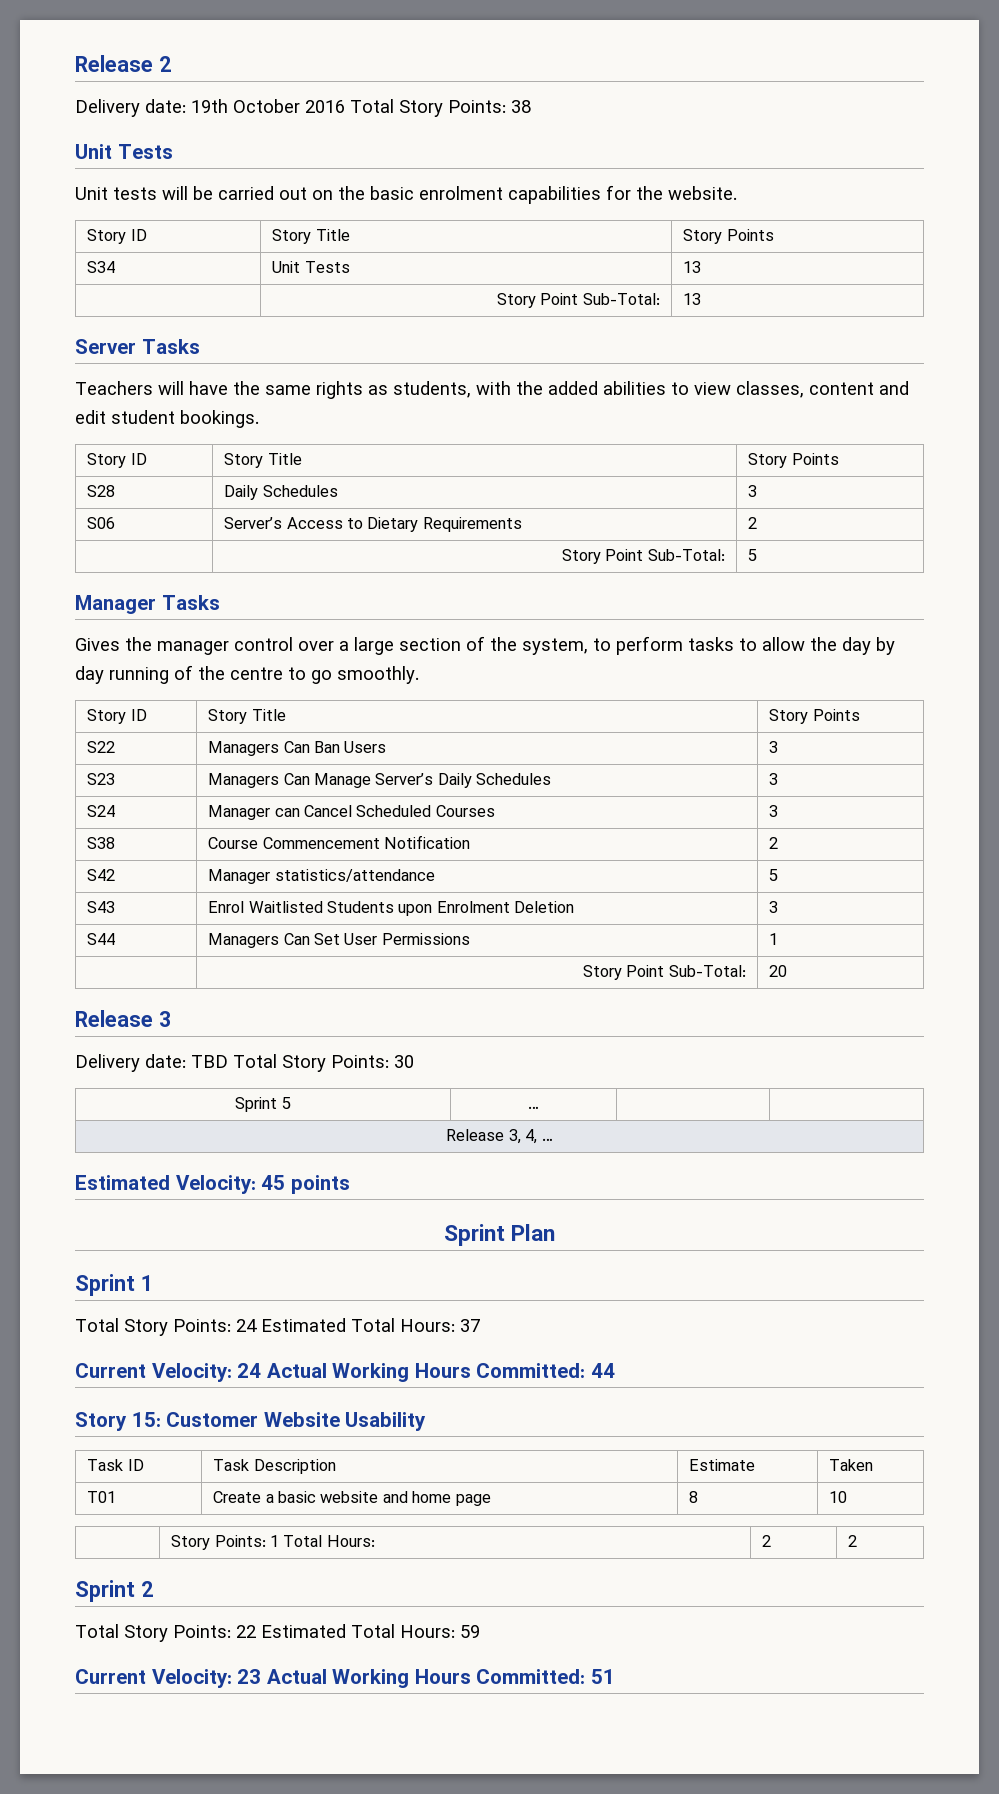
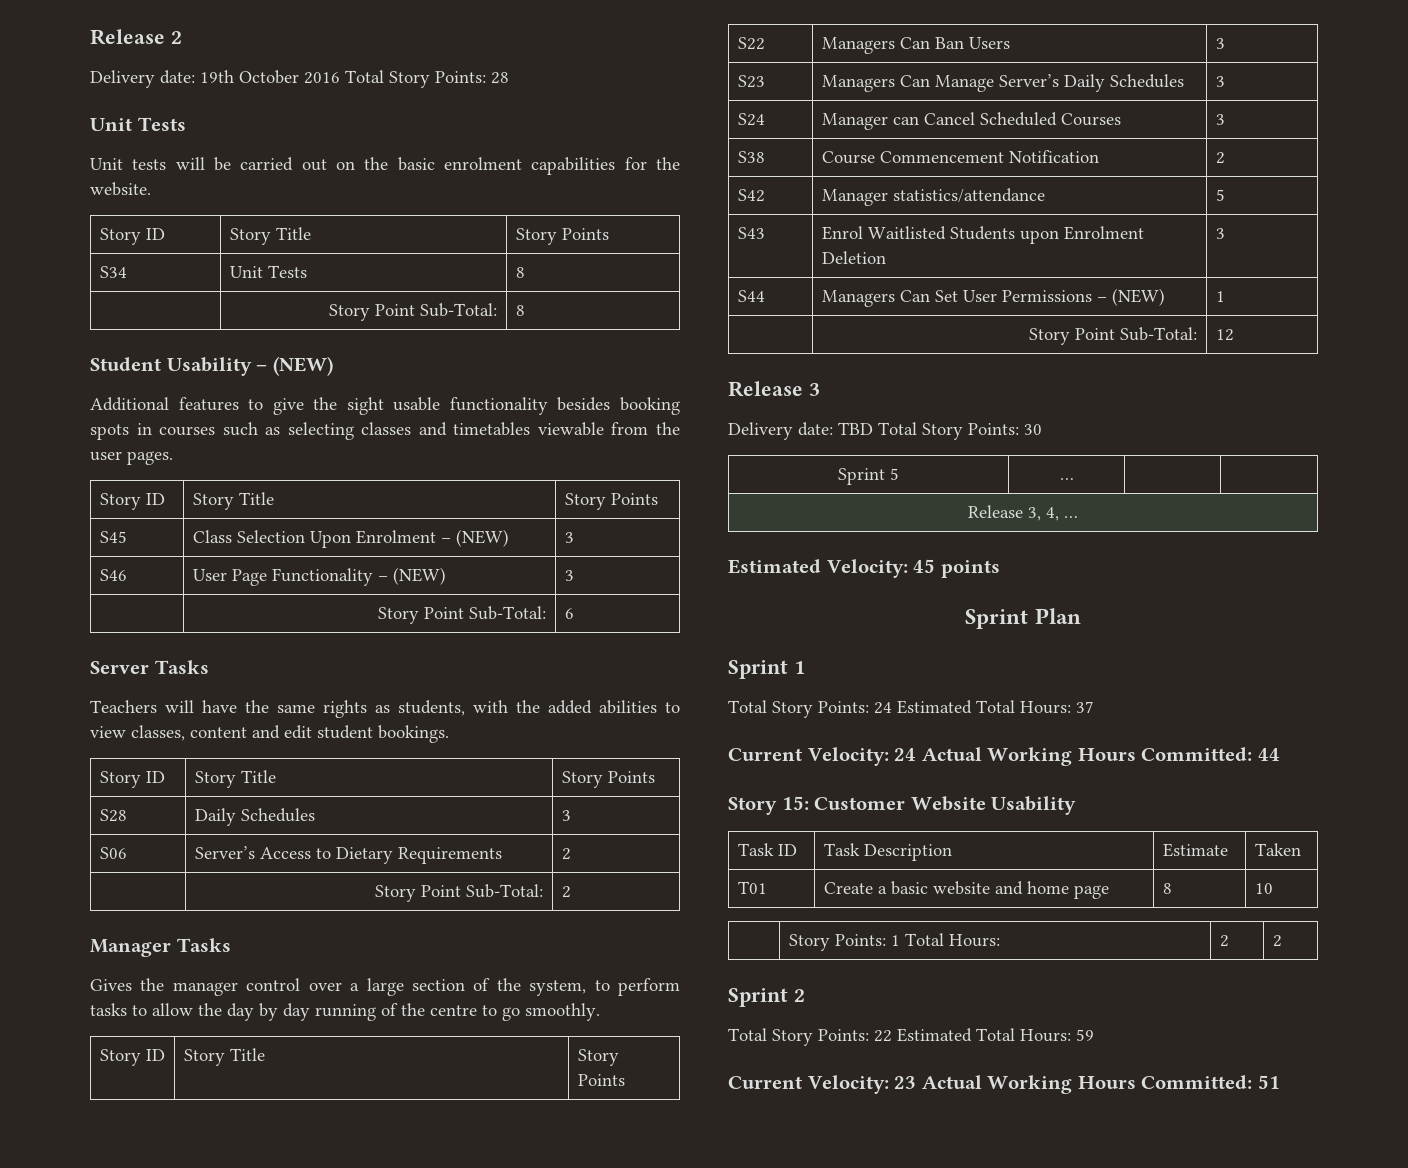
[511,100,531,113] 38 -> [491,72,509,84] 28
[683,261,702,273] [497,293,660,308] [683,293,702,305] 13 // | Story Point Sub-Total: | 13 -> [515,267,525,278] [329,303,498,321] [515,305,525,316] [90,356,333,376] [90,397,680,415] [90,422,680,440] [90,451,173,465] [99,493,165,510] [192,492,274,510] [564,493,658,510] [99,531,127,543] [192,529,509,548] [564,532,574,543] [99,569,127,581] [192,567,446,586] [564,570,574,581] [378,606,547,624] [564,608,574,619] 8 // | Story Point Sub-Total: | 8 // Student Usability – (NEW) // Additional features to give the sight usable functionality besides booking spots in courses such as selecting classes and timetables viewable from the user pages. // Story ID | Story Title | Story Points // S45 | Class Selection Upon Enrolment – (NEW) | 3 // S46 | User Page Functionality – (NEW) | 3 // | Story Point Sub-Total: | 6
[748,549,758,561] 5 -> [561,886,571,898] 2
(470, 939) none -> [1096,288,1165,306] – (NEW)
[769,965,788,977] 20 -> [1215,329,1234,341] 12

